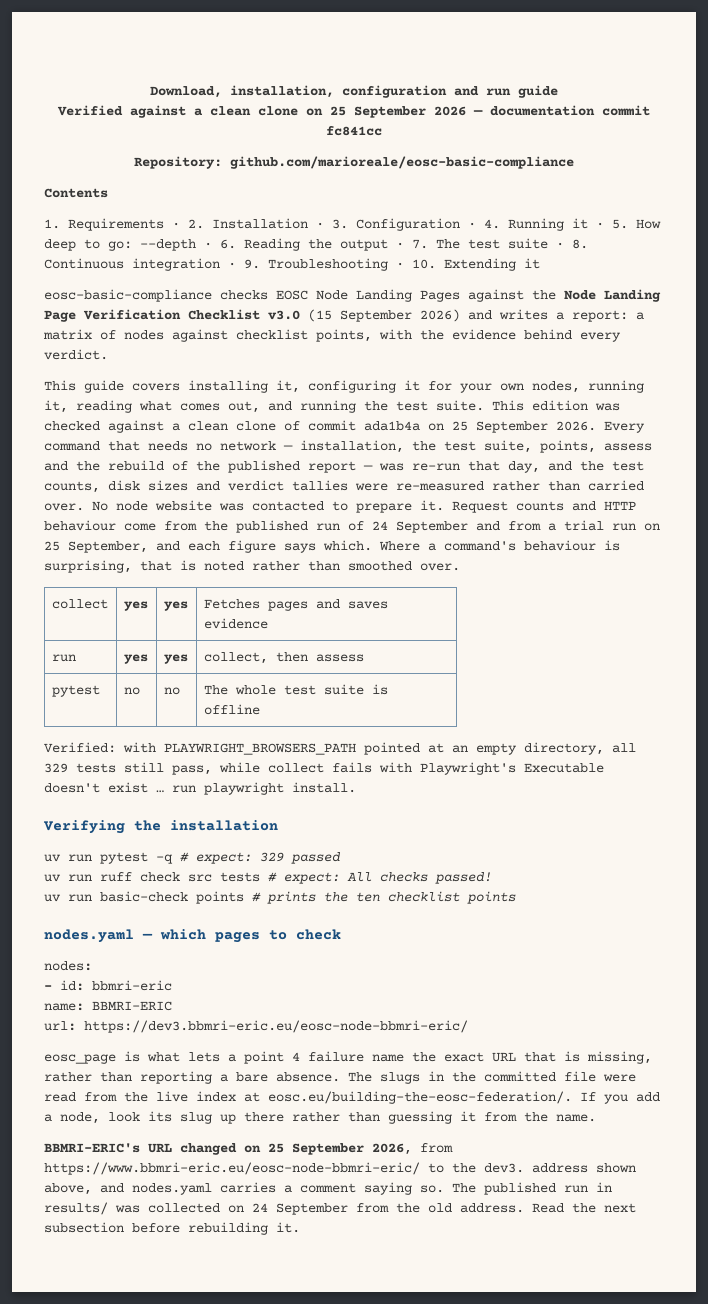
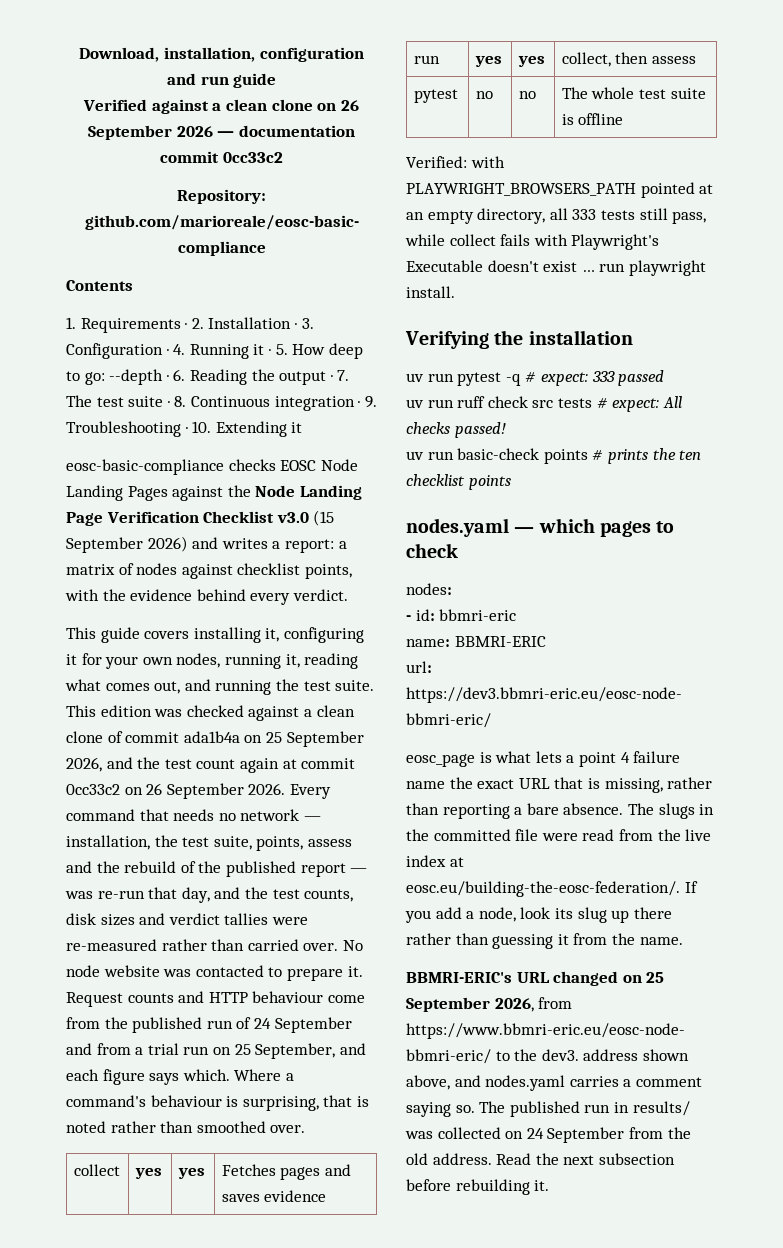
[330,106,346,116] 25 -> [340,100,359,111] 26
[326,126,382,136] fc841cc -> [222,152,283,163] 0cc33c2
(548, 427) none -> [66,757,356,773] [66,783,244,799] 2026, and the test count again at commit 0cc33c2 on 26 September
[44,763,68,773] 329 -> [572,209,597,220] 333
[260,852,284,862] 329 -> [591,371,615,382] 333

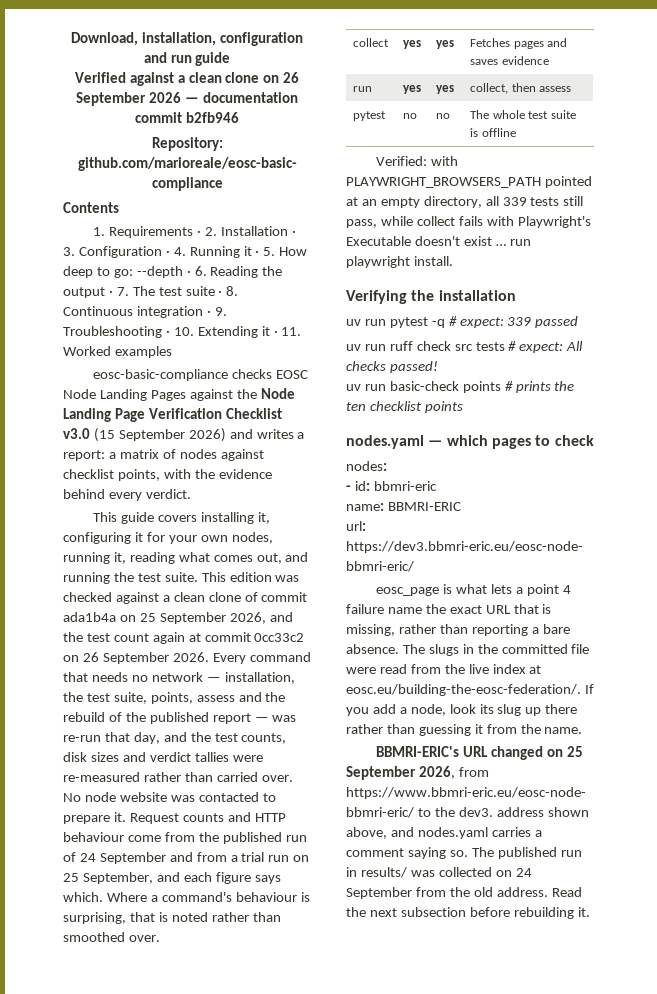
[222,152,283,163] 0cc33c2 -> [185,112,239,123] b2fb946
(303, 427) none -> [273,327,302,336] [63,346,172,358] · 11. Worked examples
[572,209,597,220] 333 -> [502,197,527,206] 339
[591,371,615,382] 333 -> [507,317,532,326] 339

